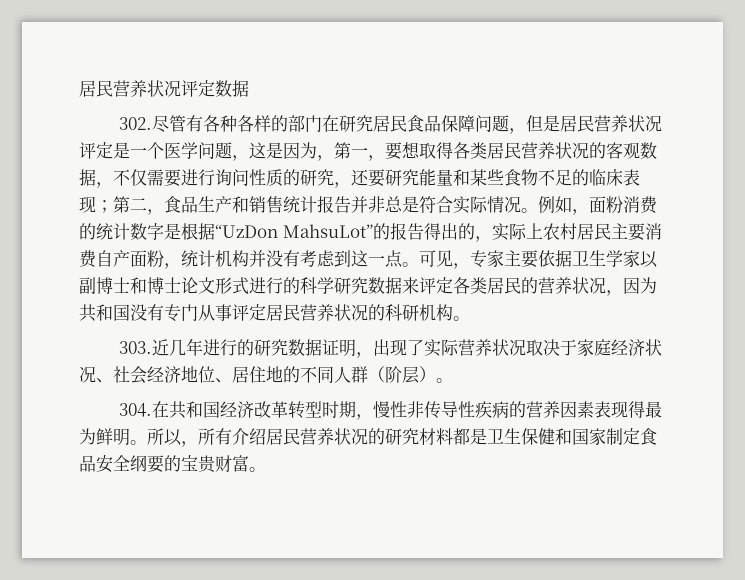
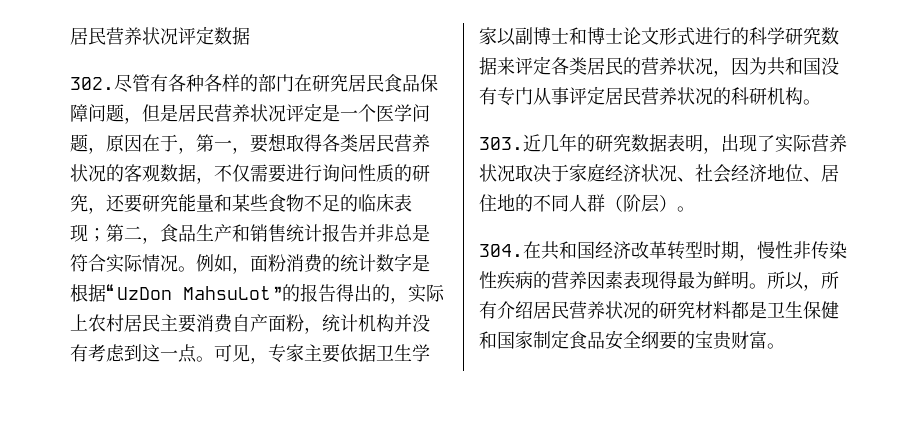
[249,142,317,159] 这是因为 -> [106,134,178,152] 原因在于
[202,339,237,356] 进行 -> (577, 142) none
[321,339,339,355] 证 -> [667,134,685,152] 表
[440,401,458,418] 导 -> [829,241,847,259] 染

